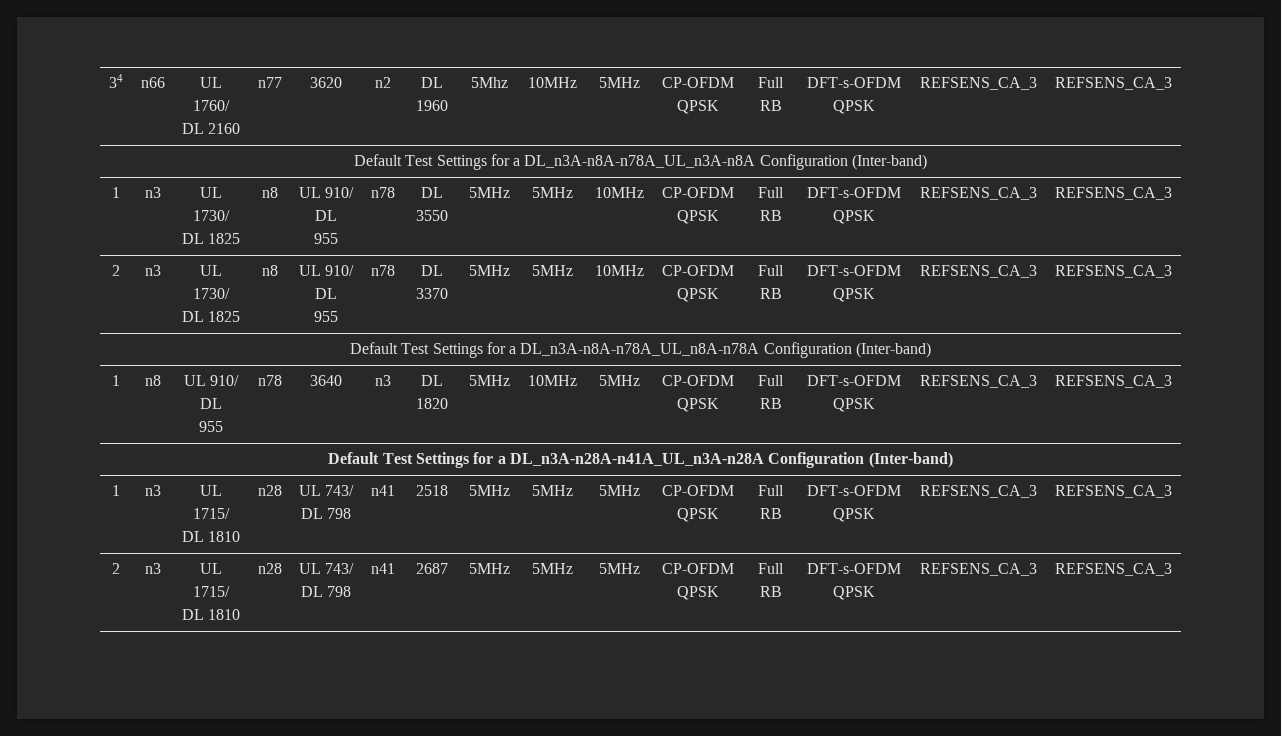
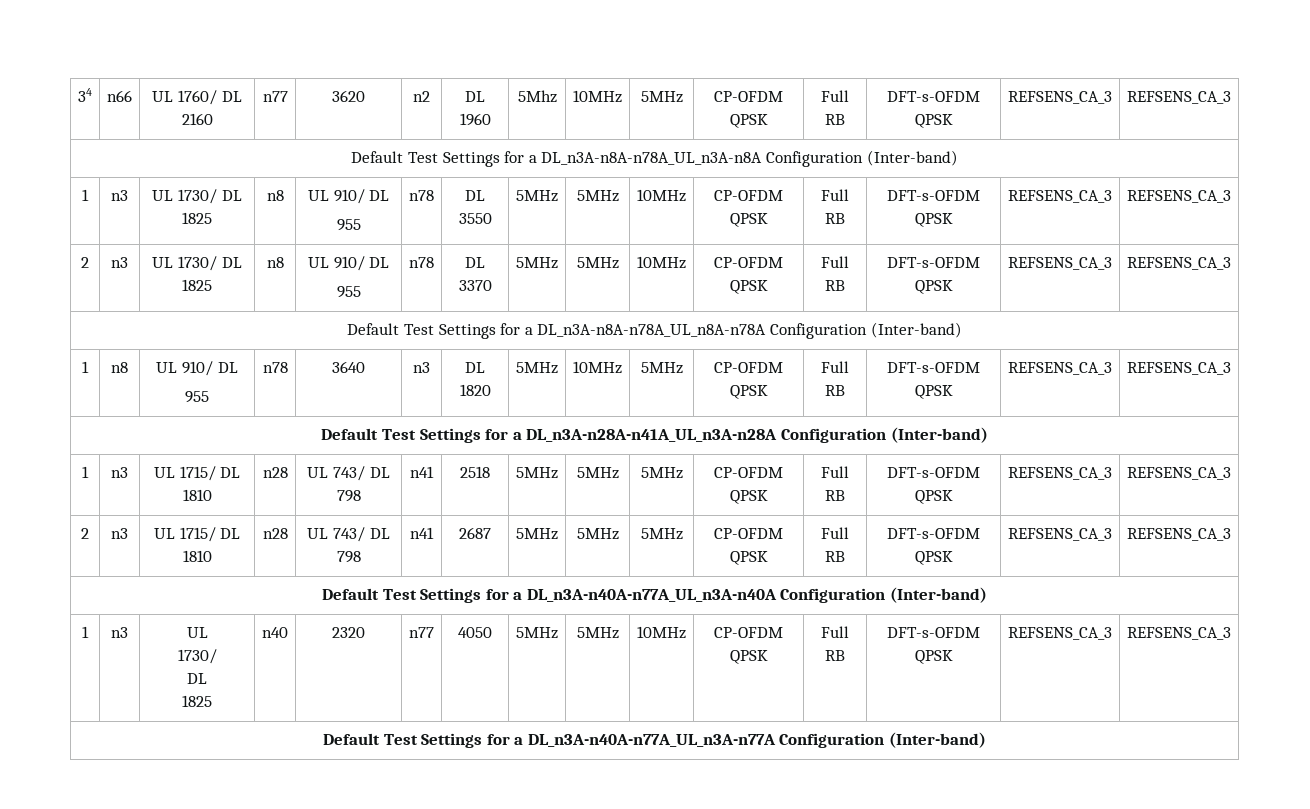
(1172, 569) none -> [321,587,988,603] [82,626,89,638] [111,627,128,638] [186,627,208,638] [177,649,217,664] [187,673,207,684] [182,695,212,707] [262,627,288,638] [332,627,365,638] [409,627,434,638] [458,627,492,638] [516,627,558,639] [576,627,619,639] [637,626,686,639] [714,627,783,638] [729,650,768,664] [821,626,849,638] [825,650,845,661] [887,627,980,638] [914,650,953,664] [1008,627,1112,640] [1127,627,1231,640] [322,732,987,748] // Default Test Settings for a DL_n3A-n40A-n77A_UL_n3A-n40A Configuration (Inter-band) // 1 | n3 | UL // 1730/ // DL // 1825 | n40 | 2320 | n77 | 4050 | 5MHz | 5MHz | 10MHz | CP-OFDM QPSK | Full RB | DFT-s-OFDM QPSK | REFSENS_CA_3 | REFSENS_CA_3 // Default Test Settings for a DL_n3A-n40A-n77A_UL_n3A-n77A Configuration (Inter-band)

